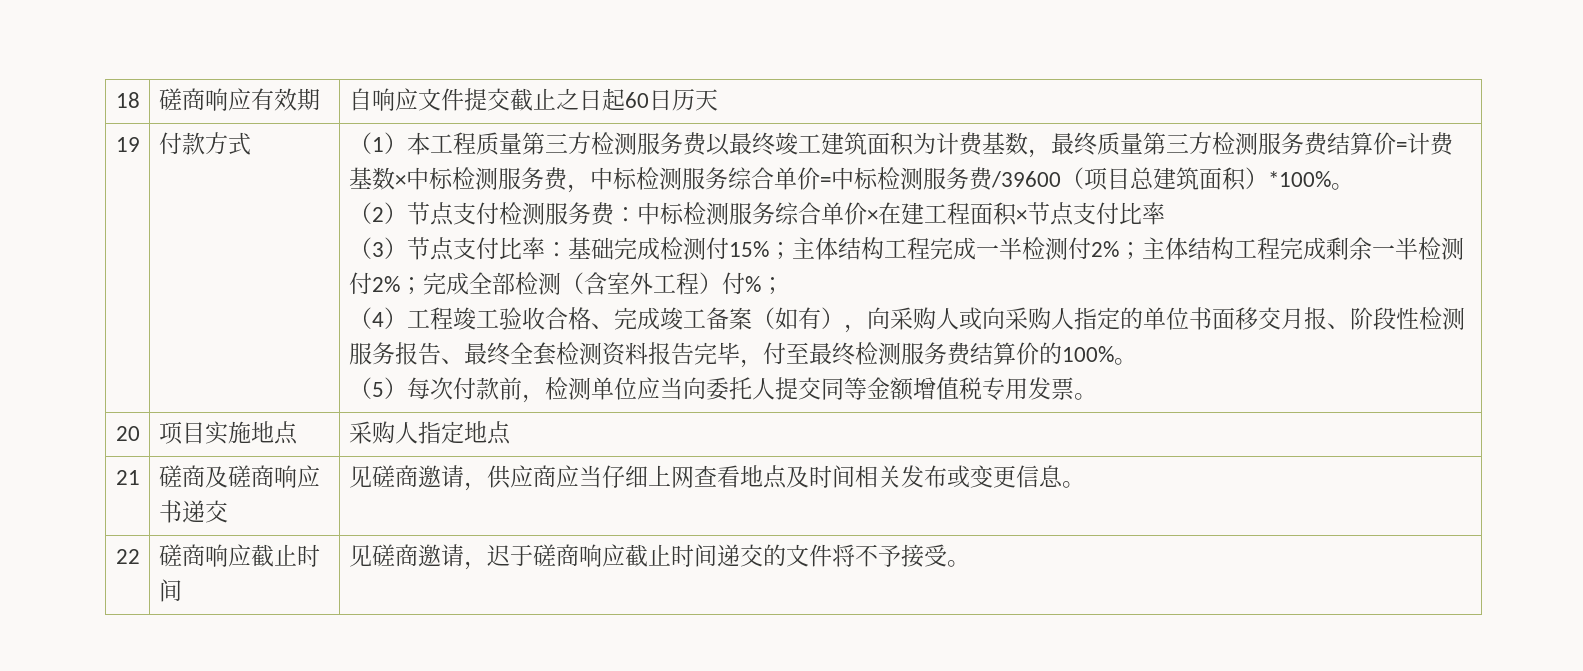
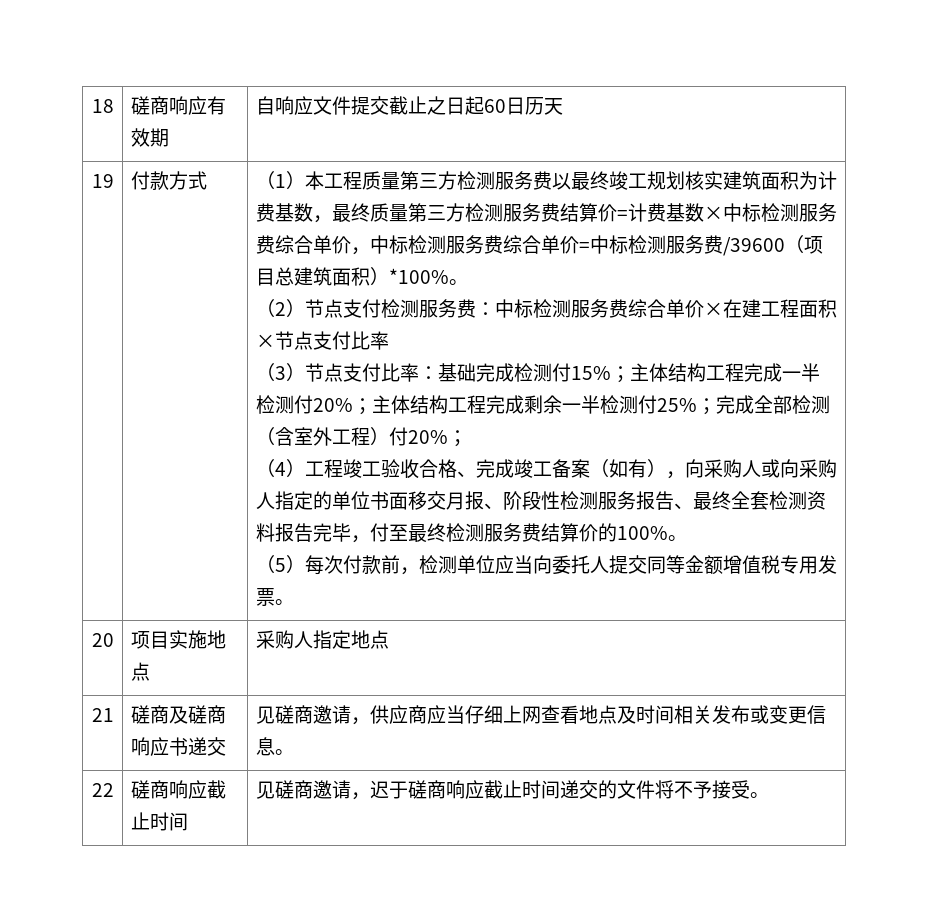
(821, 143) none -> [646,171,723,190] 规划核实
(568, 179) none -> [274,235,351,254] 综合单价
(728, 178) none -> [483,235,503,254] 费
(775, 213) none -> [608,299,628,318] 费
[1090,241,1119,257] 2% -> [312,398,353,412] 20%
[371,276,400,292] 2% -> [656,398,697,412] 25%
[744,276,761,292] % -> [407,430,448,444] 20%

